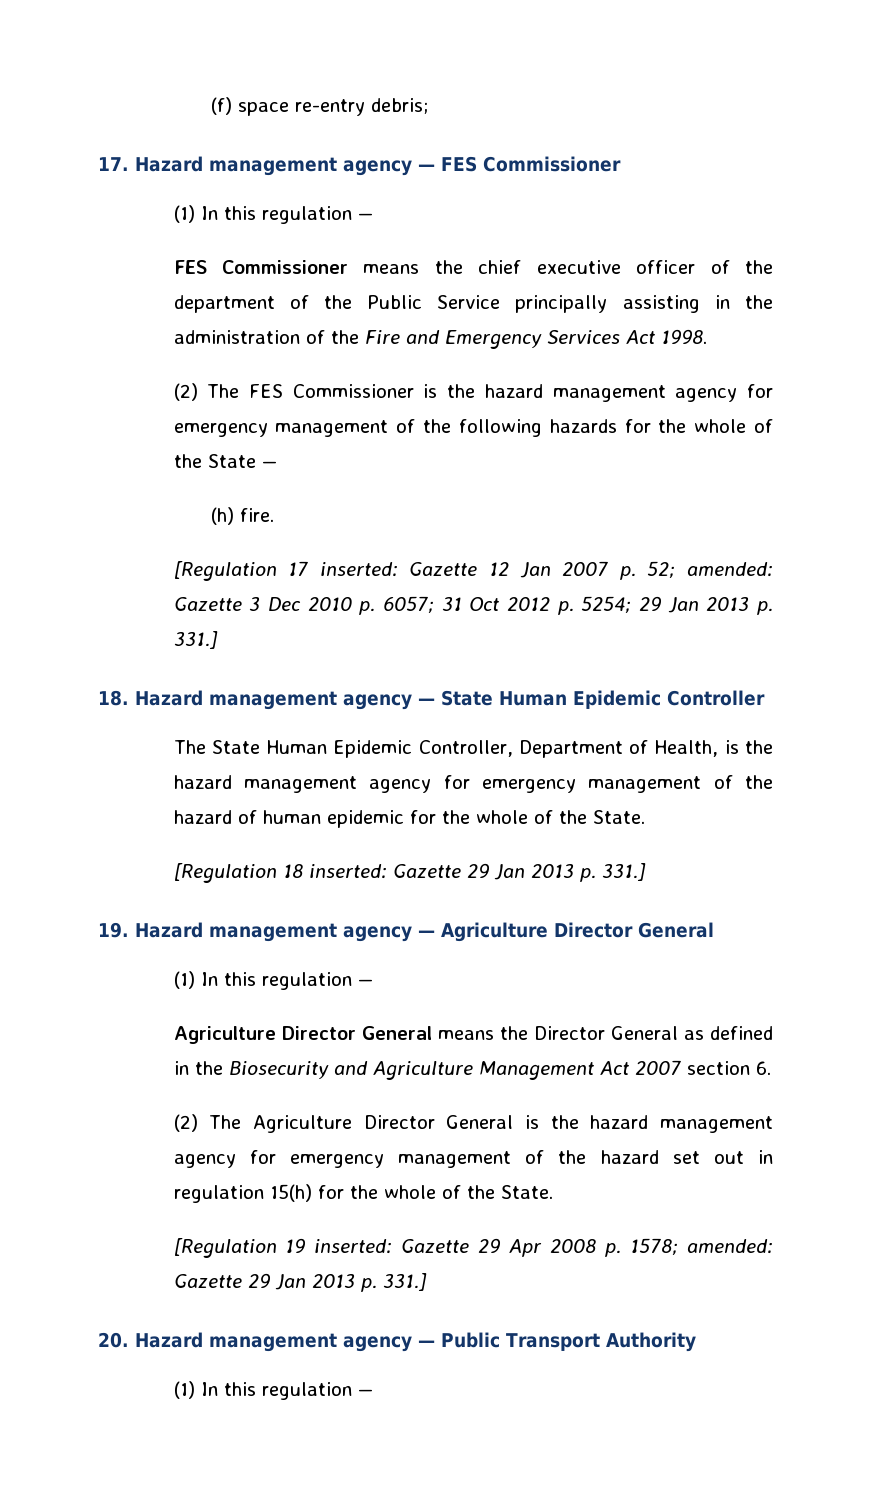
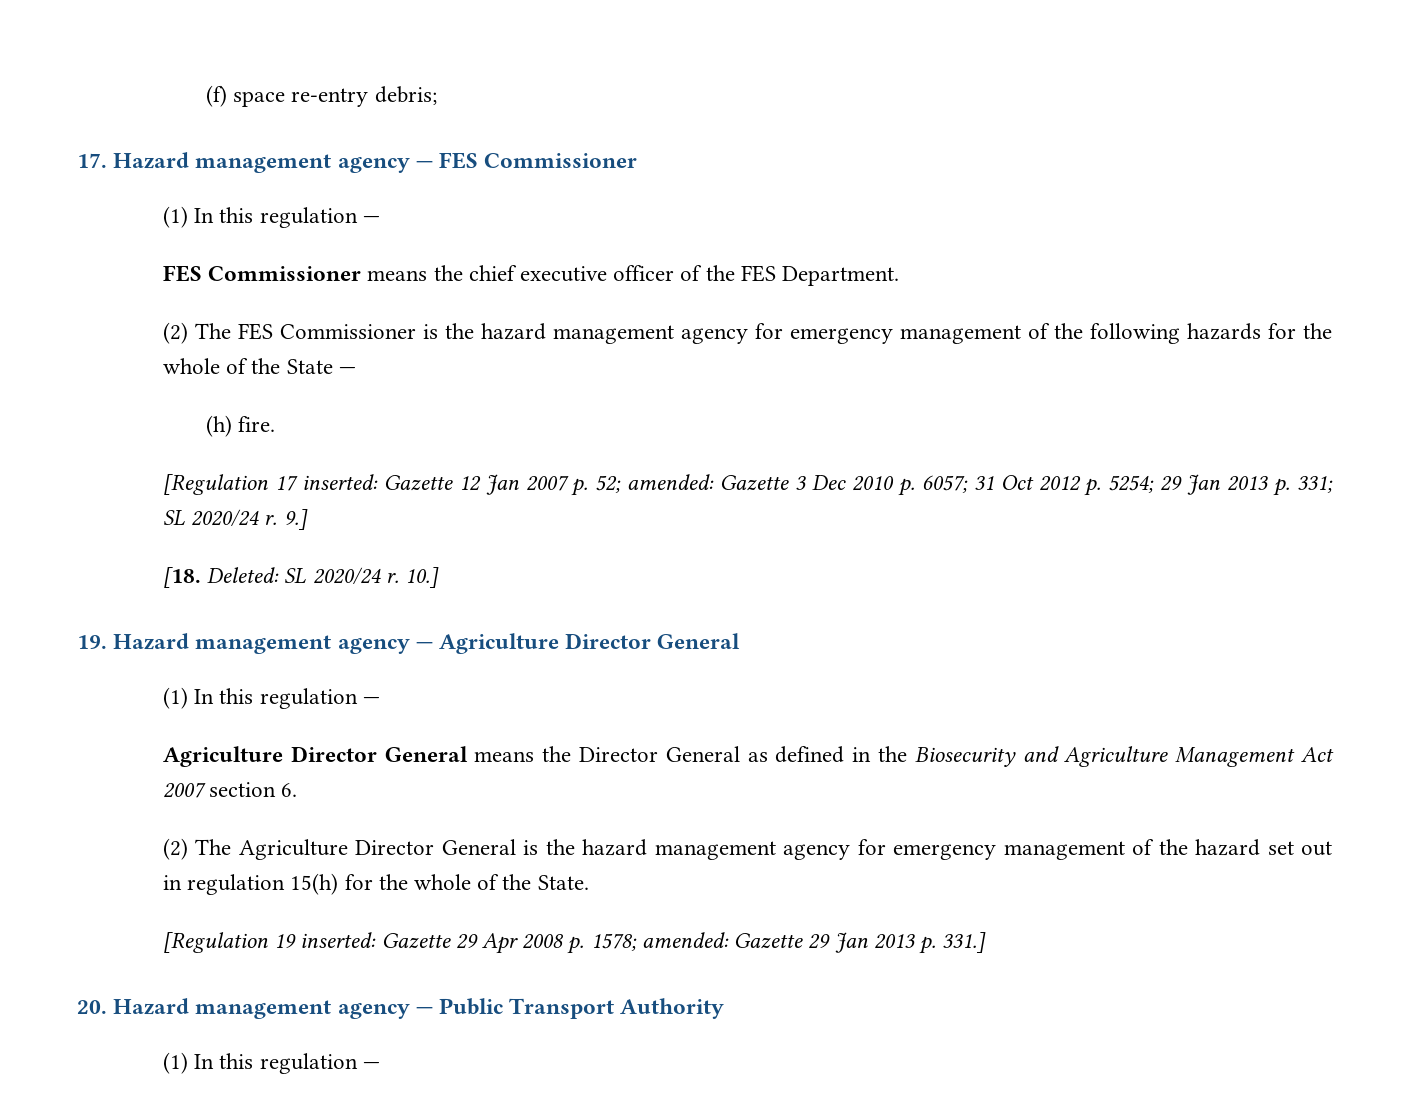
[173,295,773,313] [173,329,707,349] department of the Public Service principally assisting in the administration of the Fire and Emergency Services Act 1998. -> [740,265,900,286] FES Department.
[173,631,218,649] [98,690,765,710] [173,740,773,758] [173,775,773,793] [173,810,645,828] [173,863,646,883] 331.] // 18. Hazard management agency — State Human Epidemic Controller // The State Human Epidemic Controller, Department of Health, is the hazard management agency for emergency management of the hazard of human epidemic for the whole of the State. // [Regulation 18 inserted: Gazette 29 Jan 2013 p. 331.] -> [1297,475,1334,493] [162,509,308,530] [162,567,440,588] 331; SL 2020/24 r. 9.] // [18. Deleted: SL 2020/24 r. 10.]

